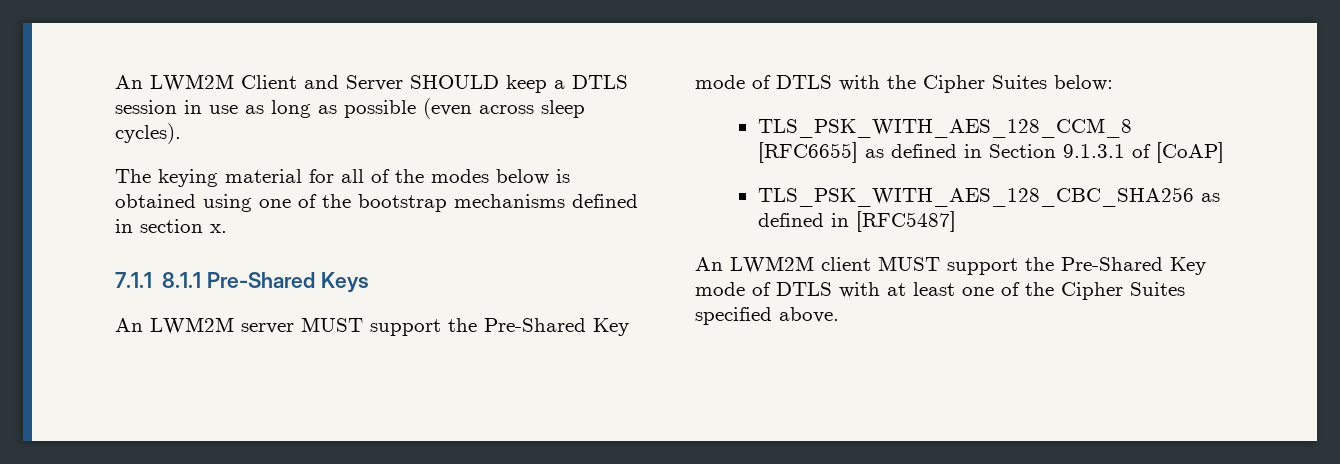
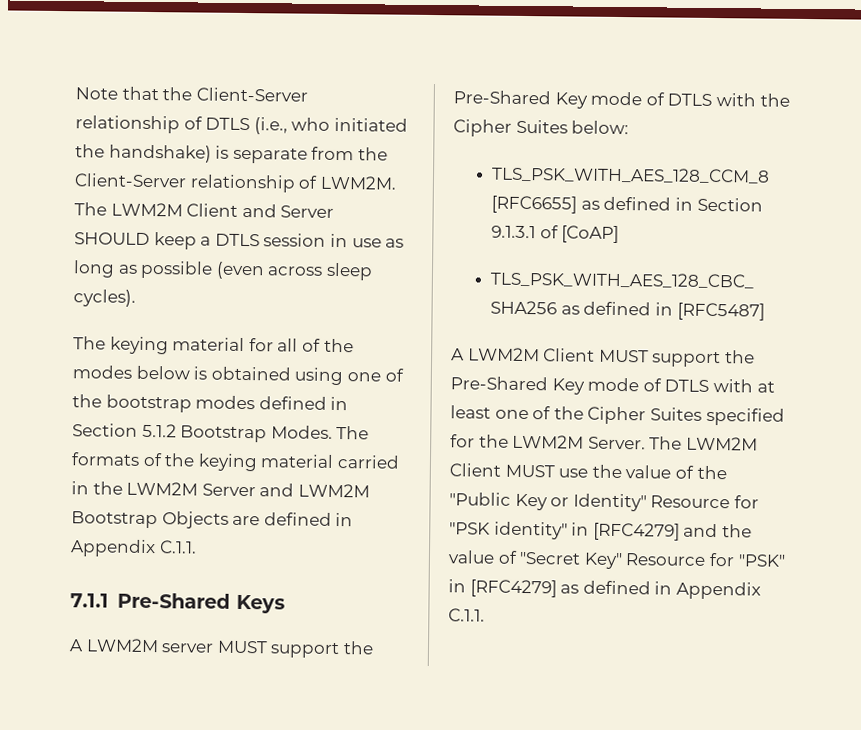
[115,75,143,89] An -> [75,86,308,102] [75,115,408,135] [75,144,388,164] [74,173,397,193] [74,202,107,216] Note that the Client-Server relationship of DTLS (i.e., who initiated the handshake) is separate from the Client-Server relationship of LWM2M. The
[454,194,638,208] [115,219,227,233] mechanisms defined in section x. -> [195,395,349,411] [72,423,370,443] [71,452,400,472] [71,481,370,498] [71,511,354,529] [70,539,197,558] modes defined in Section 5.1.2 Bootstrap Modes. The formats of the keying material carried in the LWM2M Server and LWM2M Bootstrap Objects are defined in Appendix C.1.1.
[162,272,202,288] 8.1.1 -> (109, 600) none
[115,318,143,332] An -> [69,639,84,652] A
[695,256,871,273] An LWM2M client -> [451,347,596,362] A LWM2M Client
[779,307,839,323] above. -> [450,434,758,451] [449,463,727,480] [449,492,759,512] [449,521,752,541] [448,550,785,570] [448,579,761,600] [448,608,485,622] for the LWM2M Server. The LWM2M Client MUST use the value of the "Public Key or Identity" Resource for "PSK identity" in [RFC4279] and the value of "Secret Key" Resource for "PSK" in [RFC4279] as defined in Appendix C.1.1.

